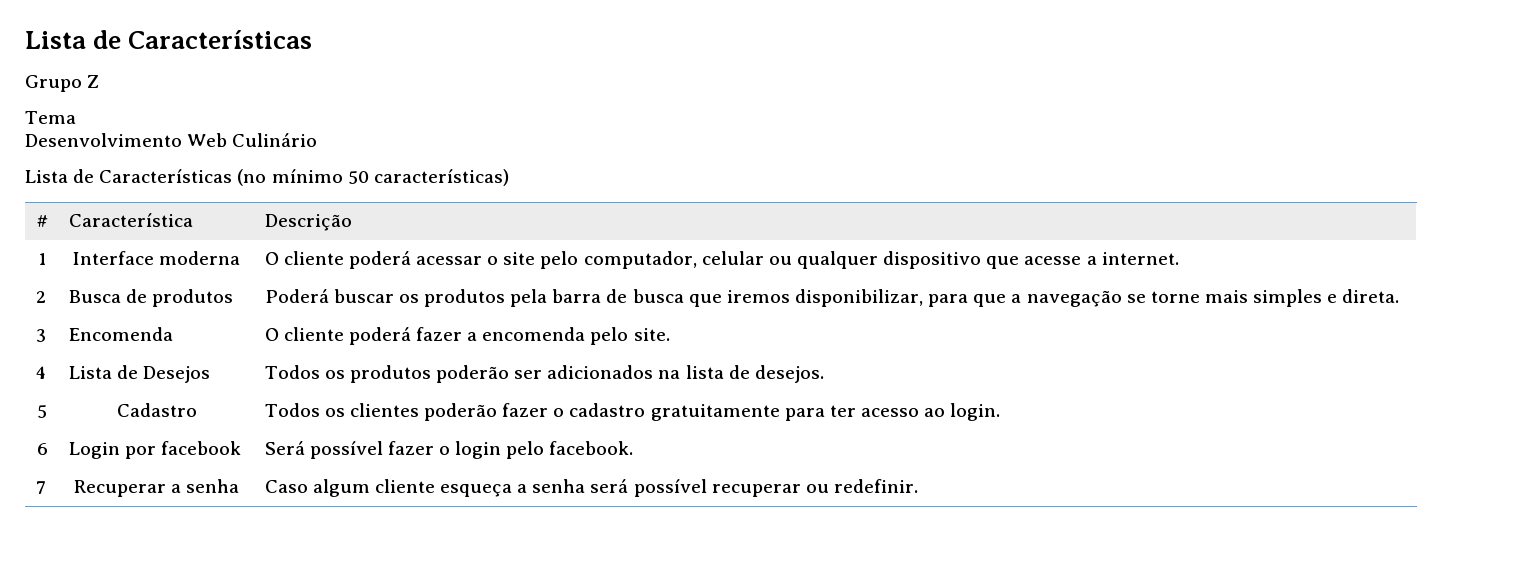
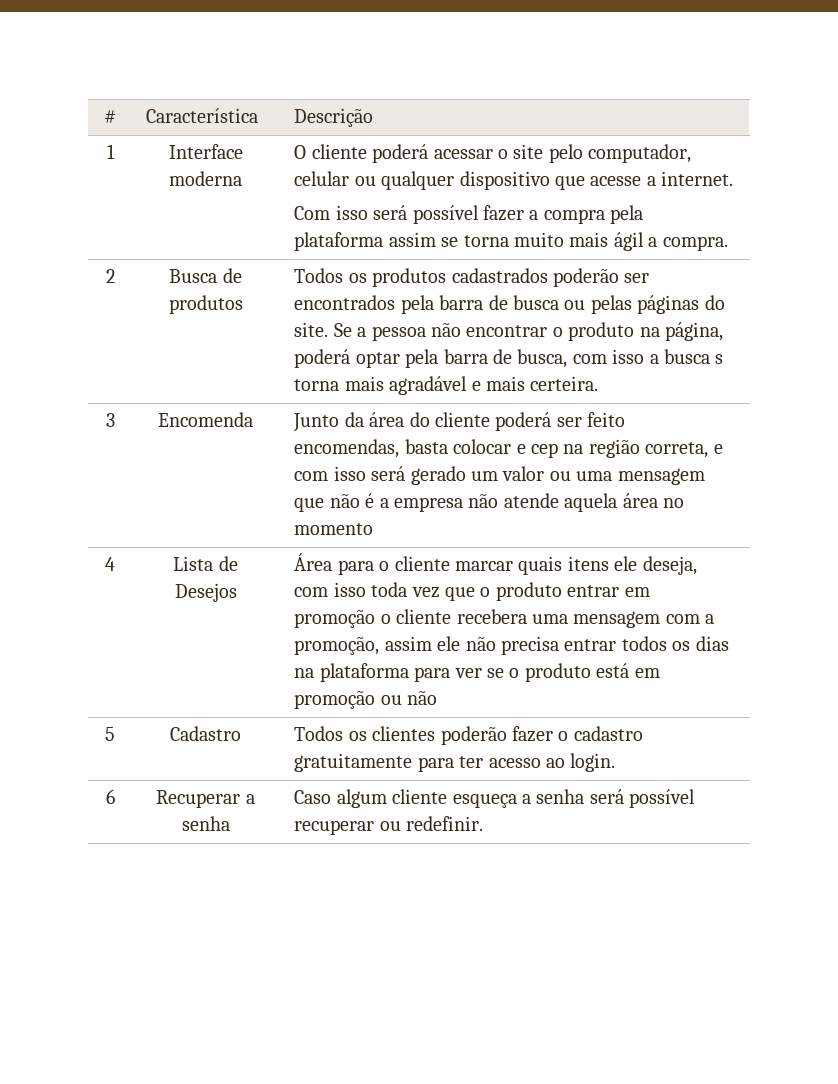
[25,30,313,49] [25,75,100,92] [25,111,76,124] [25,133,318,147] [25,169,509,186] Lista de Características // Grupo Z // Tema // Desenvolvimento Web Culinário // Lista de Características (no mínimo 50 características) // -> (104, 116) none
[35,291,46,303] [68,289,233,307] [264,289,1400,307] [35,329,46,342] [68,327,173,341] [264,327,670,345] [35,366,46,379] [68,365,210,383] [264,365,824,383] // 2 | Busca de produtos | Poderá buscar os produtos pela barra de busca que iremos disponibilizar, para que a navegação se torne mais simples e direta. // 3 | Encomenda | O cliente poderá fazer a encomenda pelo site. // 4 | Lista de Desejos | Todos os produtos poderão ser adicionados na lista de desejos. -> [294,205,644,224] [294,232,728,251] [105,269,115,283] [169,268,242,283] [168,295,243,314] [294,268,650,287] [294,295,725,314] [294,322,723,341] [294,349,724,368] [294,376,599,395] [105,413,115,427] [158,412,253,427] [293,412,626,432] [294,439,723,458] [294,466,705,485] [294,493,684,512] [294,523,374,535] [105,557,115,571] [173,556,238,571] [174,583,237,602] [294,553,697,575] [294,582,650,601] [294,609,715,628] [294,636,729,655] [294,663,660,682] [294,690,438,709] // Com isso será possível fazer a compra pela plataforma assim se torna muito mais ágil a compra. // 2 | Busca de produtos | Todos os produtos cadastrados poderão ser encontrados pela barra de busca ou pelas páginas do site. Se a pessoa não encontrar o produto na página, poderá optar pela barra de busca, com isso a busca s torna mais agradável e mais certeira. // 3 | Encomenda | Junto da área do cliente poderá ser feito encomendas, basta colocar e cep na região correta, e com isso será gerado um valor ou uma mensagem que não é a empresa não atende aquela área no momento // 4 | Lista de Desejos | Área para o cliente marcar quais itens ele deseja, com isso toda vez que o produto entrar em promoção o cliente recebera uma mensagem com a promoção, assim ele não precisa entrar todos os dias na plataforma para ver se o produto está em promoção ou não
[68,441,241,459] [264,441,634,459] [35,481,46,494] | Login por facebook | Será possível fazer o login pelo facebook. // 7 -> (115, 796) none

